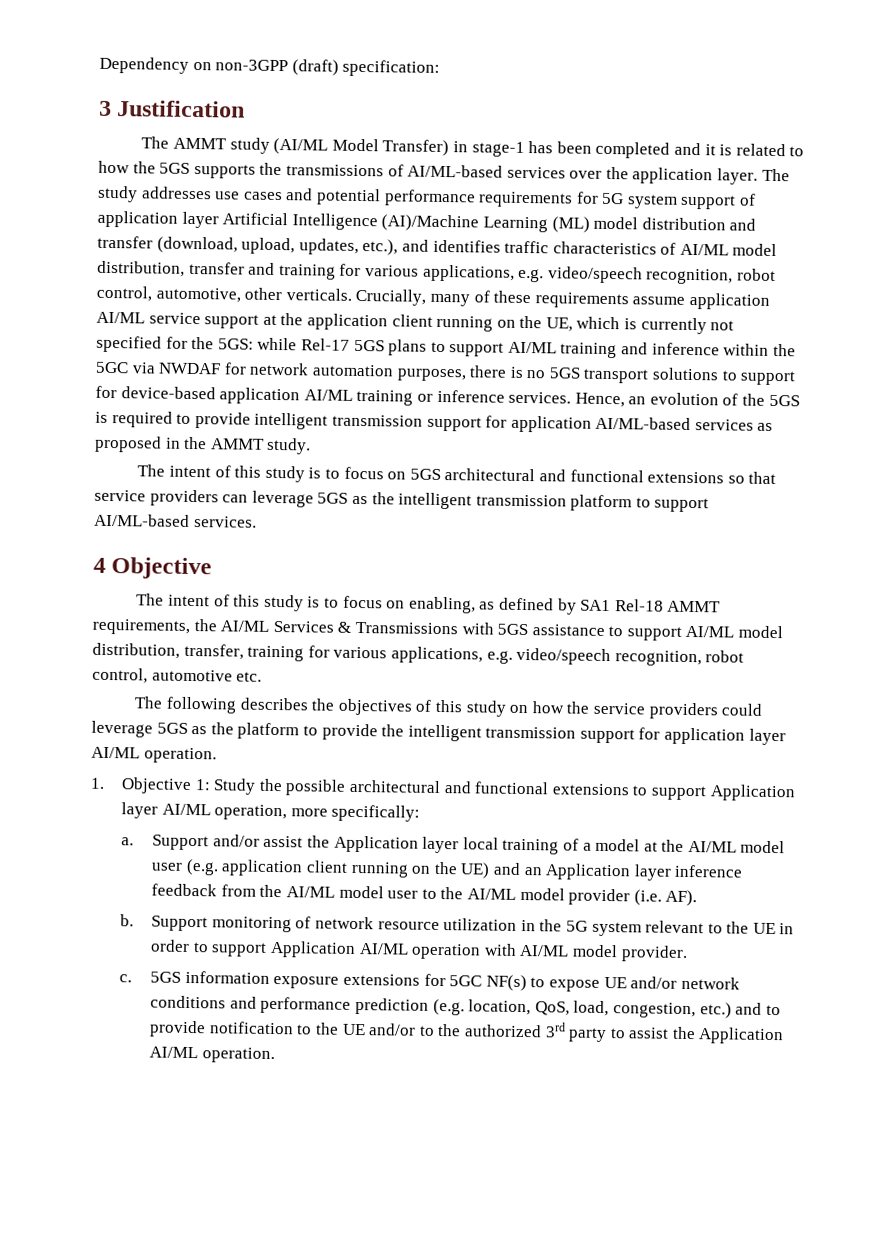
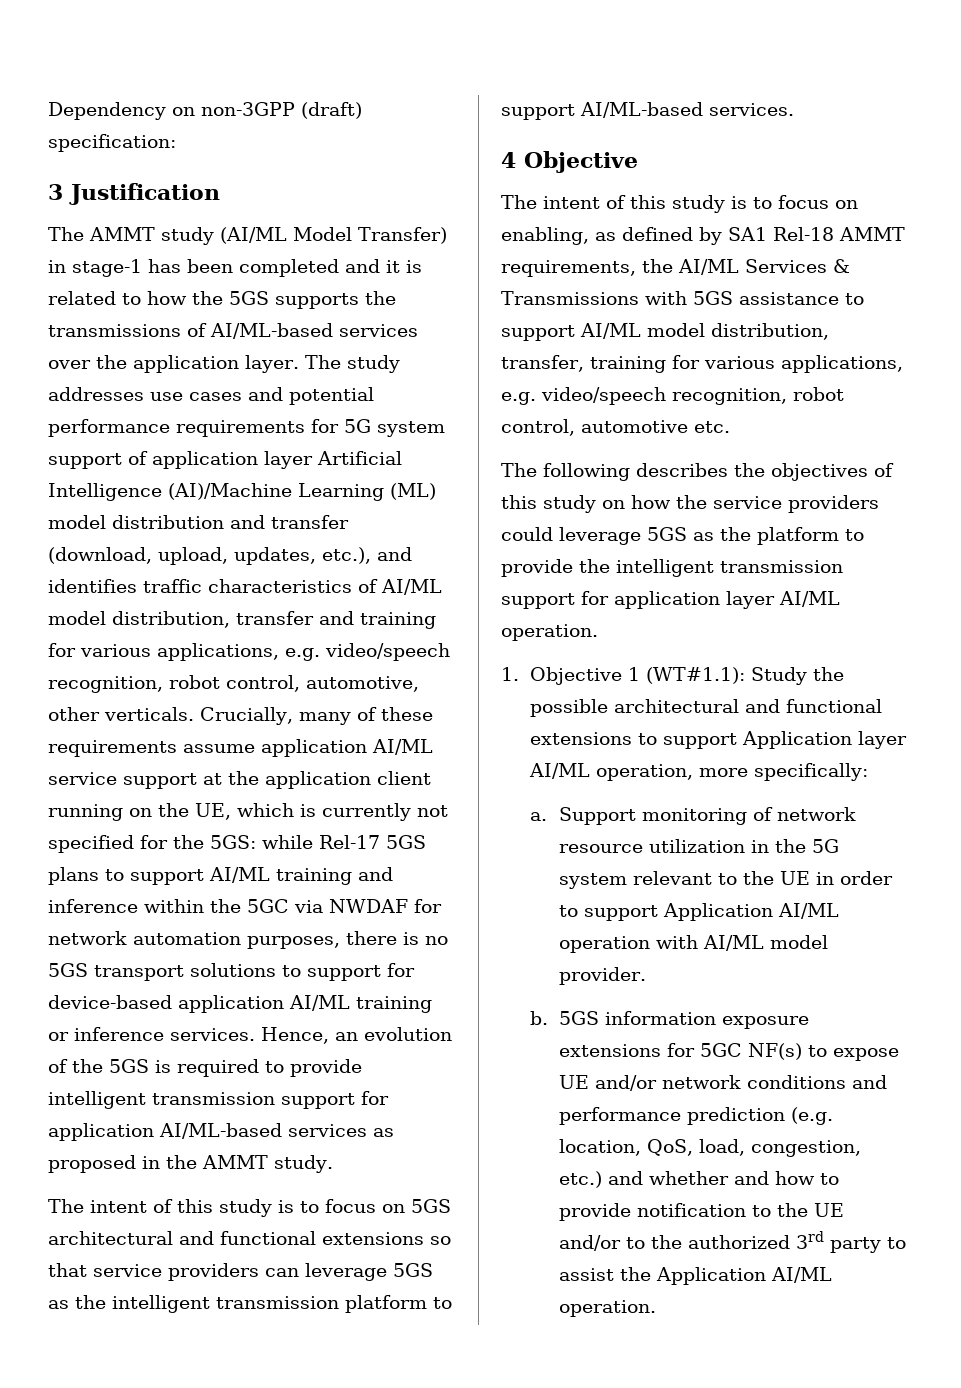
[194,779,211,791] 1: -> [627,667,745,684] 1 (WT#1.1):
[212,834,786,855] [151,858,744,881] [151,883,698,907] [120,914,209,932] and/or assist the Application layer local training of a model at the AI/ML model user (e.g. application client running on the UE) and an Application layer inference feedback from the AI/ML model user to the AI/ML model provider (i.e. AF). // b. Support -> (636, 816) none
[119,974,133,983] c. -> [529,1011,548,1025] b.
(763, 1008) none -> [648,1171,815,1185] whether and how

